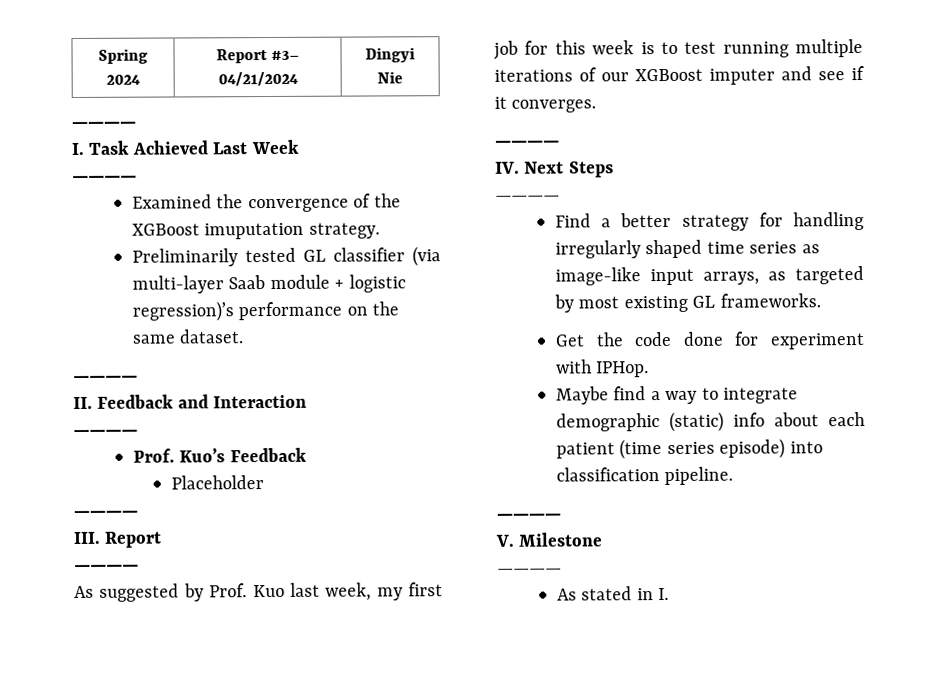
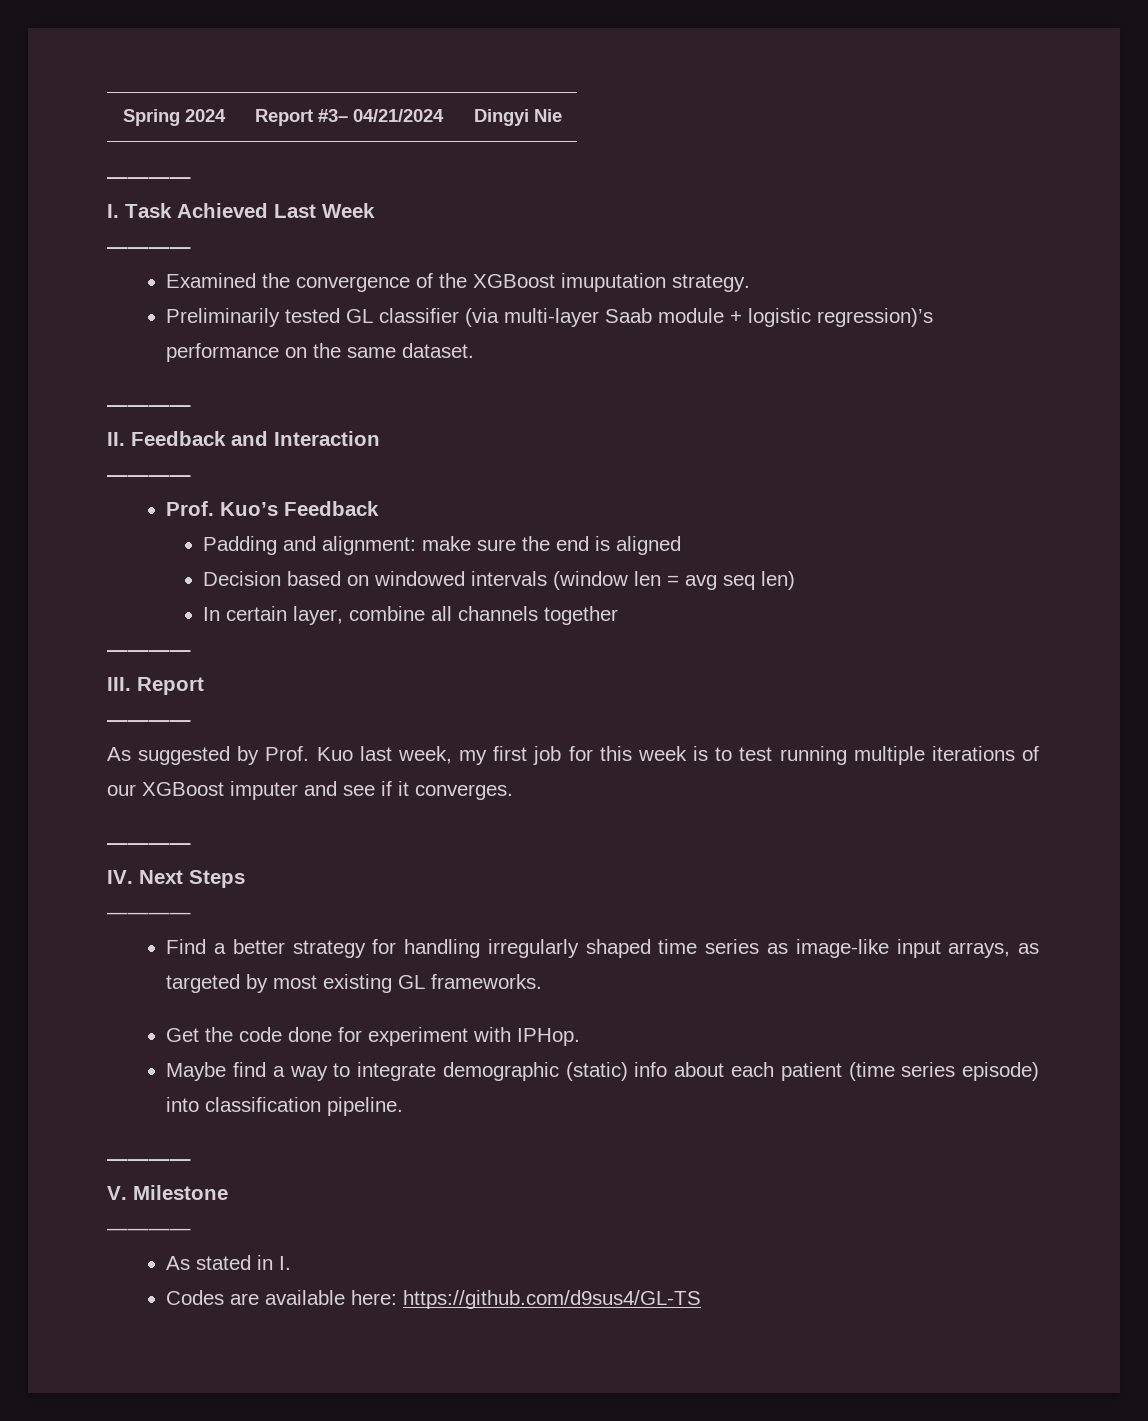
[170,475,264,490] Placeholder -> [203,536,682,555] [203,571,796,590] [203,606,619,625] Padding and alignment: make sure the end is aligned // Decision based on windowed intervals (window len = avg seq len) // In certain layer, combine all channels together
(670, 594) none -> [166,1290,702,1309] // Codes are available here: https://github.com/d9sus4/GL-TS

